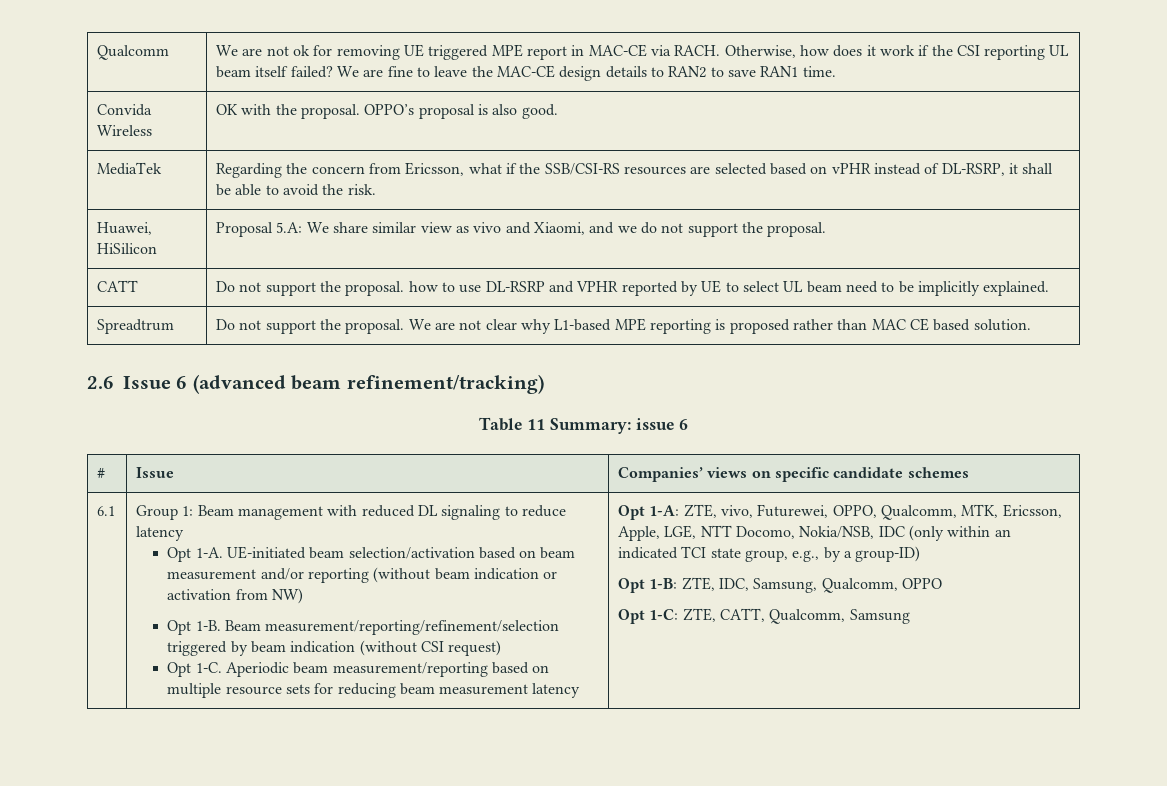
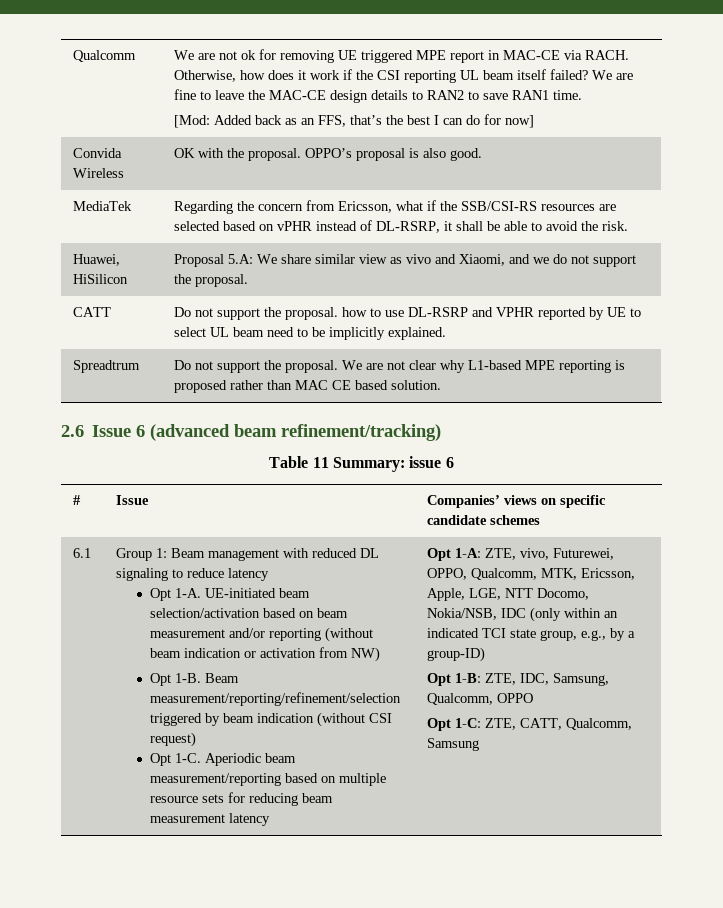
(836, 71) none -> [174,114,535,128] // [Mod: Added back as an FFS, that’s the best I can do for now]

